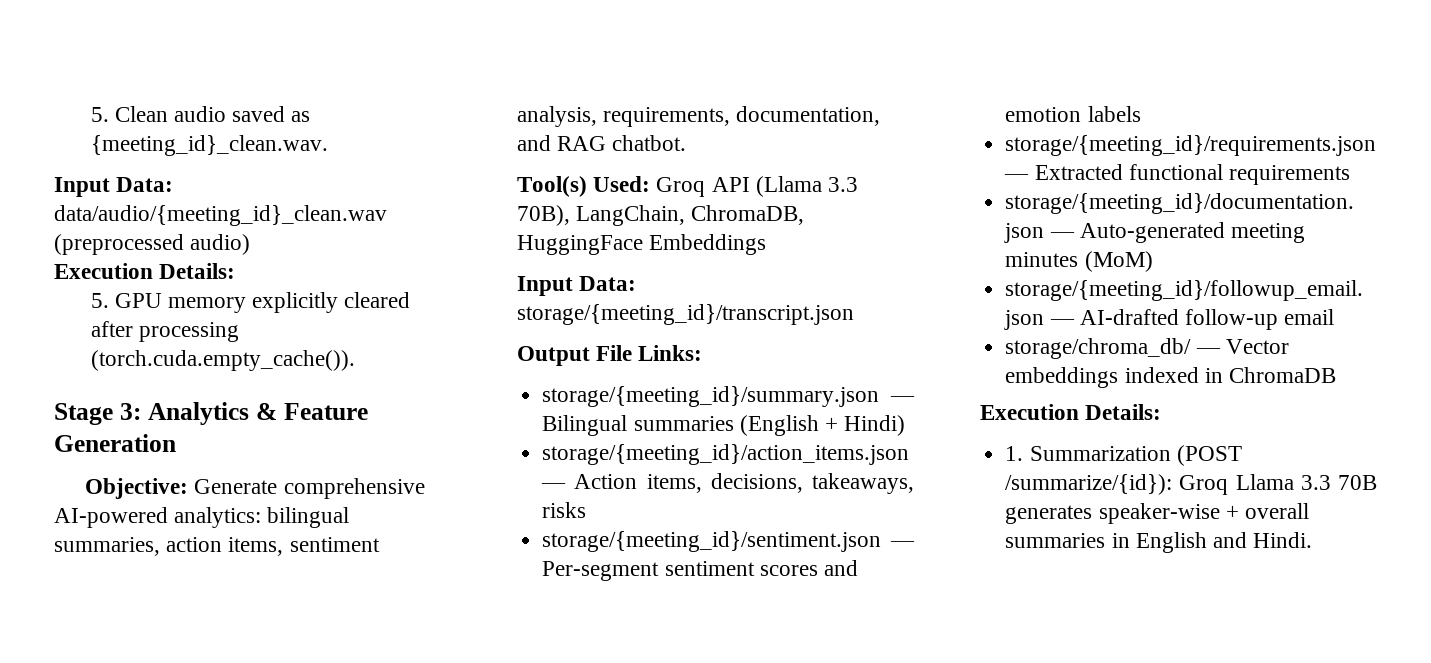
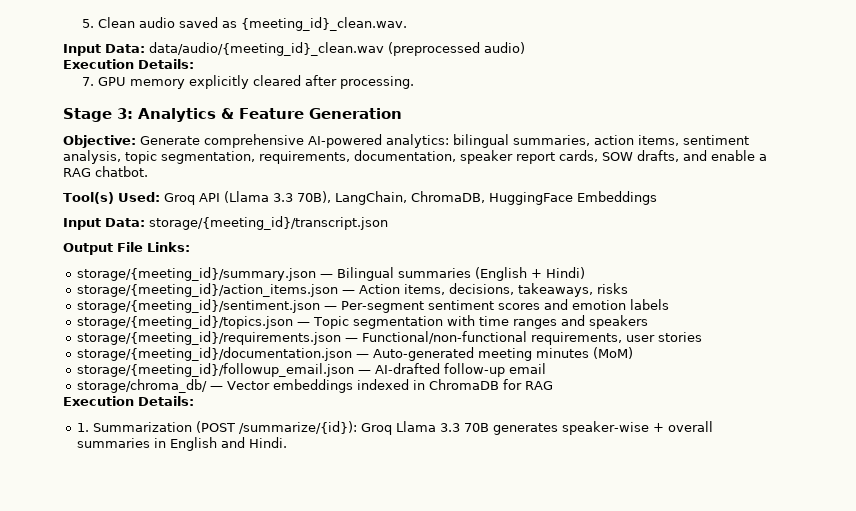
[90,293,109,308] 5. -> [82,77,95,86] 7.
[138,322,239,342] [90,350,355,371] processing (torch.cuda.empty_cache()). -> [340,76,415,89] processing.
[603,106,881,127] [517,135,551,151] requirements, documentation, and -> [125,150,767,164] topic segmentation, requirements, documentation, speaker report cards, SOW drafts, and enable a
[1005,135,1377,156] [1004,164,1350,185] storage/{meeting_id}/requirements.json — Extracted functional requirements -> [77,315,649,329] [77,331,703,345] storage/{meeting_id}/topics.json — Topic segmentation with time ranges and speakers // storage/{meeting_id}/requirements.json — Functional/non-functional requirements, user stories
(1336, 375) none -> [503,379,554,390] for RAG

